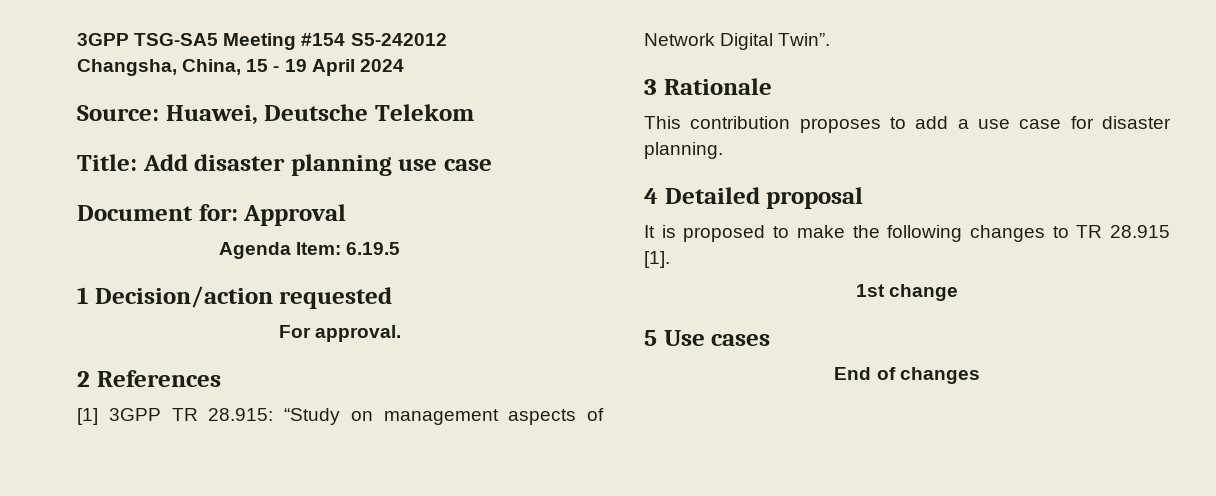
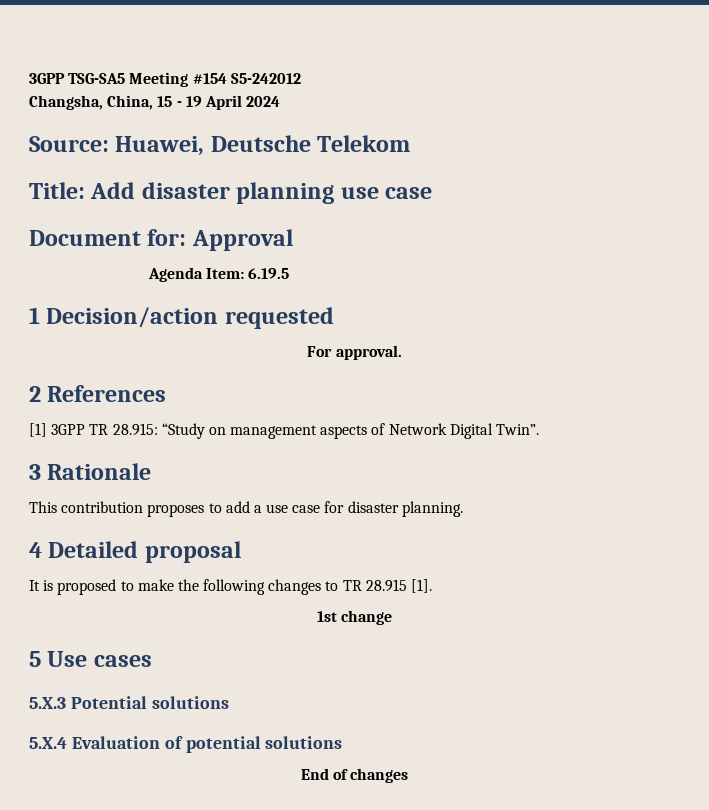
(771, 340) none -> [29,696,229,709] [29,736,343,753] // 5.X.3 Potential solutions // 5.X.4 Evaluation of potential solutions

